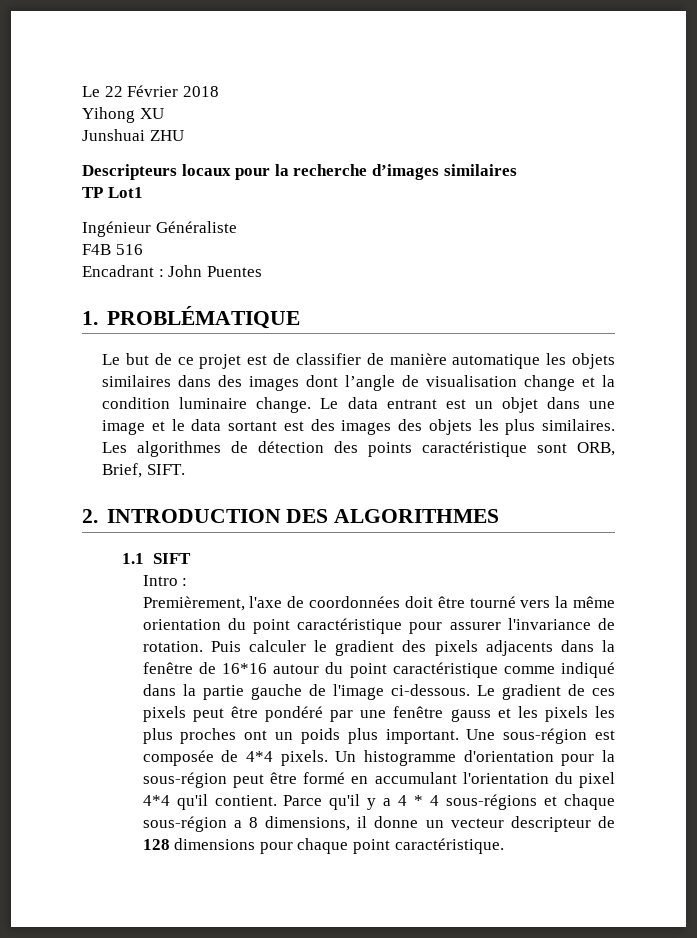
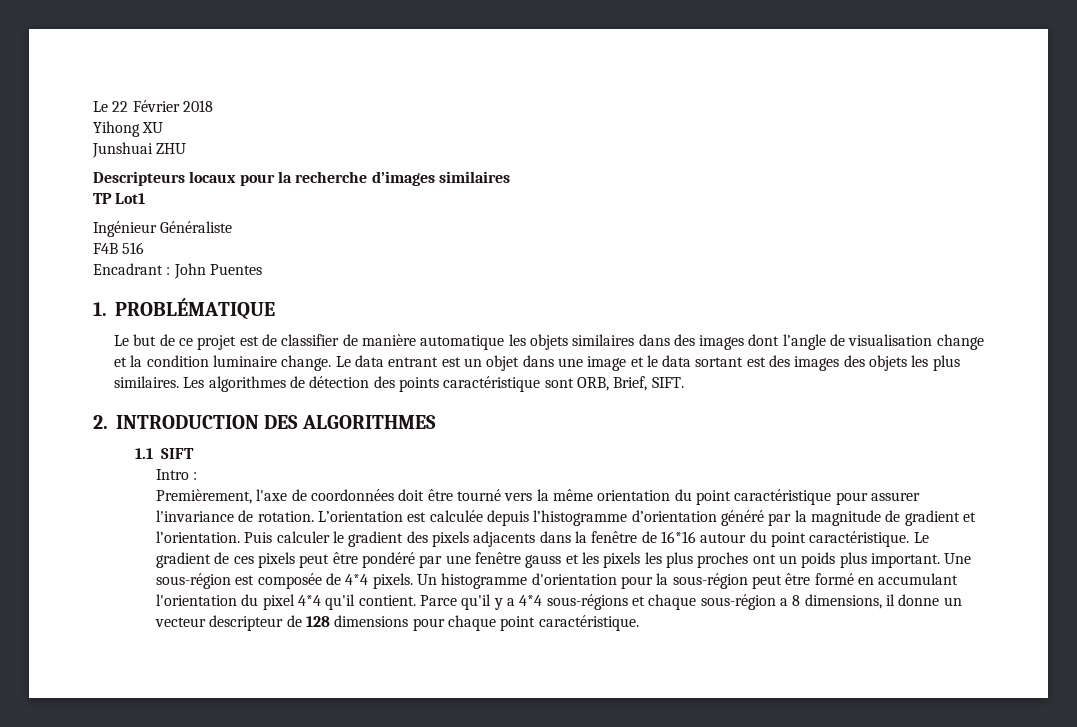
(203, 646) none -> [318,510,976,526] [156,531,241,543] L’orientation est calculée depuis l’histogramme d’orientation généré par la magnitude de gradient et l’orientation.
[392,662,615,678] [142,684,470,700] caractéristique comme indiqué dans la partie gauche de l'image ci-dessous. -> [809,531,910,547] caractéristique.
[398,795,440,806] 4 * 4 -> [519,595,543,606] 4*4

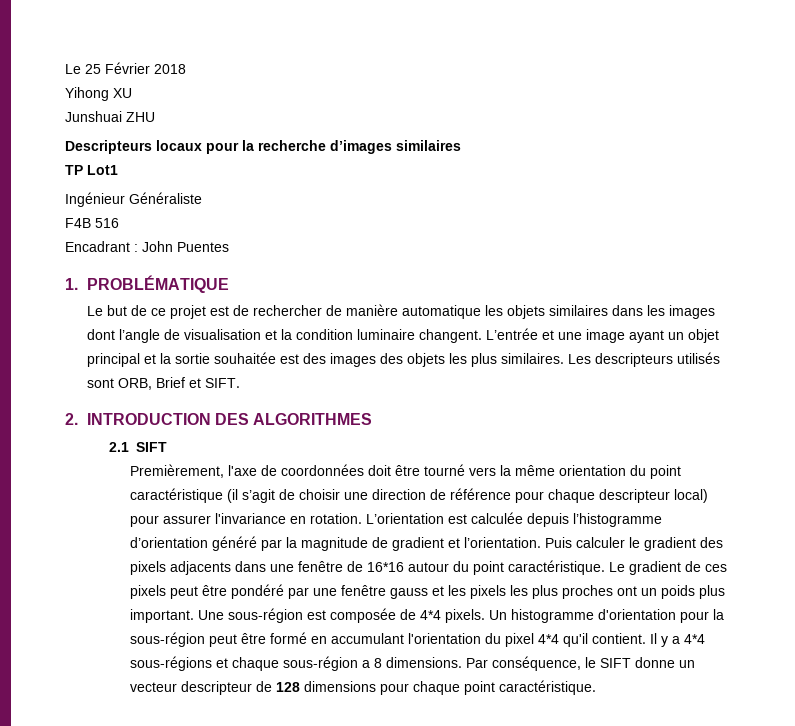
[93,101,129,112] Le 22 -> [65,64,101,74] Le 25
[281,334,340,346] classifier -> [252,305,322,316] rechercher
[673,334,695,346] des -> [646,305,665,316] les
[936,334,984,350] change -> (261, 334) none
[281,355,744,371] change. Le data entrant est un objet dans une image et le data sortant -> [418,328,719,343] [86,352,276,367] changent. L’entrée et une image ayant un objet principal et la sortie souhaitée
[208,376,648,392] algorithmes de détection des points caractéristique sont ORB, Brief, -> [594,352,720,367] [86,377,201,390] descripteurs utilisés sont ORB, Brief et
[135,448,195,459] [156,469,198,480] 1.1 SIFT // Intro : -> [108,442,167,452] 2.1 SIFT
(832, 497) none -> [227,488,709,503] (il s’agit de choisir une direction de référence pour chaque descripteur local)
[238,510,254,522] de -> [290,516,307,524] en
[574,531,587,543] la -> [270,564,295,572] une
[420,594,492,610] Parce qu'il -> [650,633,658,644] Il
[804,594,895,609] dimensions, il -> [386,656,632,671] dimensions. Par conséquence, le SIFT

